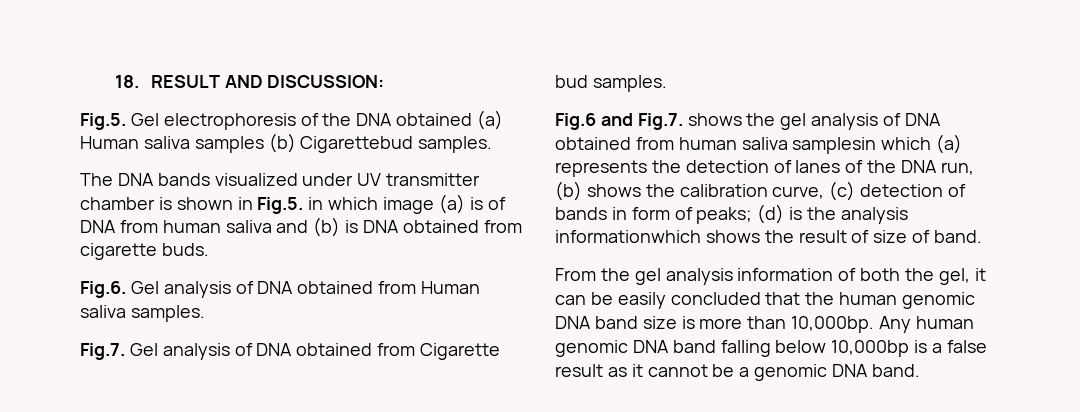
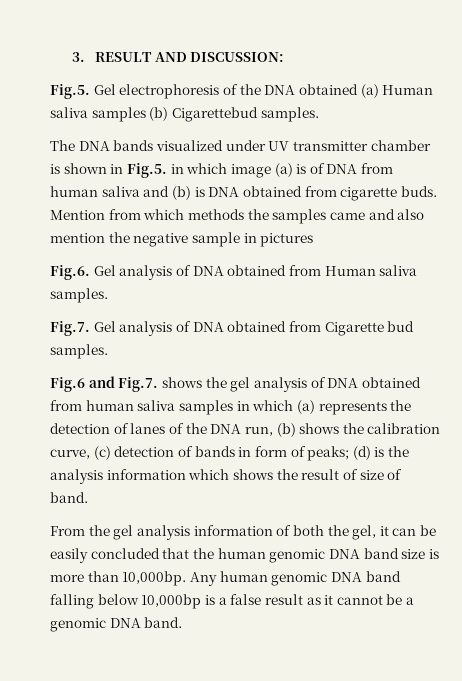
[115,75,140,88] 18. -> [72,52,86,62] 3.
(209, 249) none -> [50,209,425,224] [50,232,314,247] Mention from which methods the samples came and also mention the negative sample in pictures
[792,137,877,154] samplesin -> [178,400,250,415] samples in
[555,230,701,243] informationwhich -> [106,469,230,480] information which

